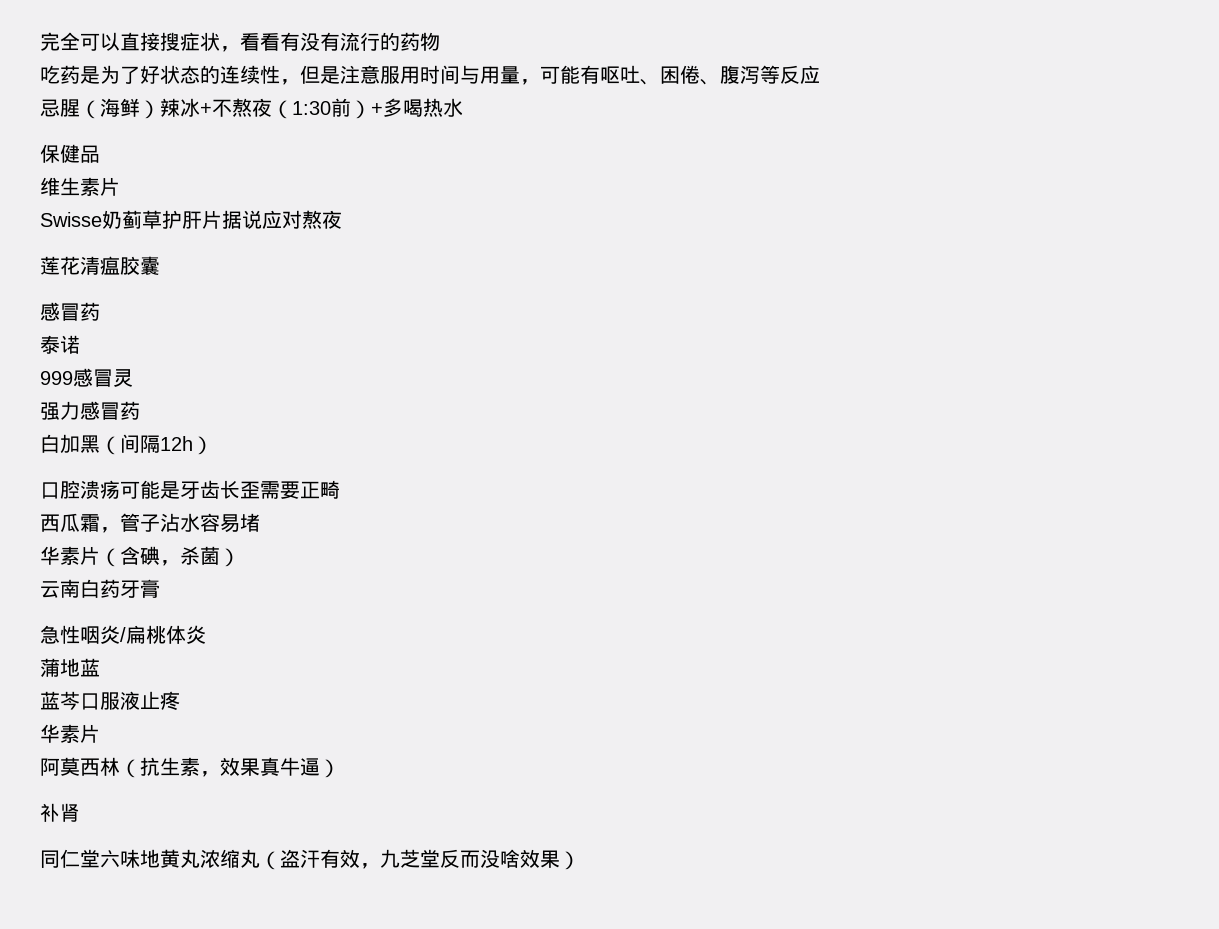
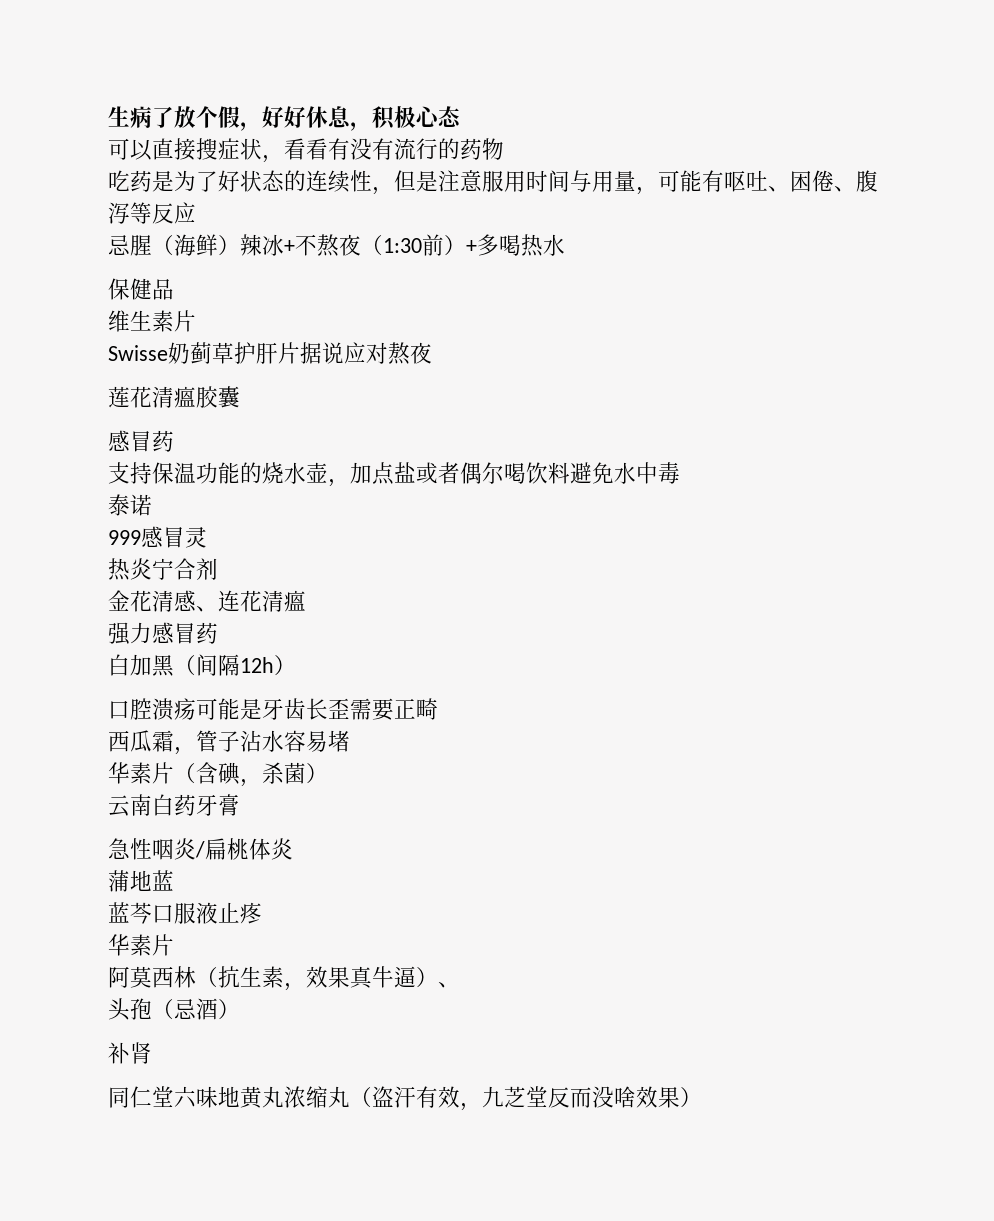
[40,32,80,51] 完全 -> [108,106,461,131] 生病了放个假，好好休息，积极心态 //
[40,335,80,354] [40,368,133,387] 泰诺 // 999感冒灵 -> [108,462,680,487] [108,494,152,516] [108,526,207,548] [108,558,218,581] [108,590,306,612] 支持保温功能的烧水壶，加点盐或者偶尔喝饮料避免水中毒 // 泰诺 // 999感冒灵 // 热炎宁合剂 // 金花清感、连花清瘟
(340, 768) none -> [438,982,460,988] [108,998,240,1021] 、 // 头孢（忌酒）

